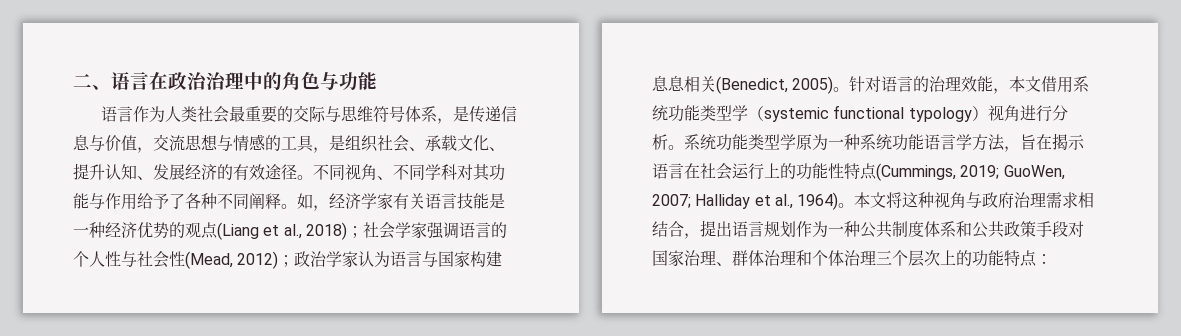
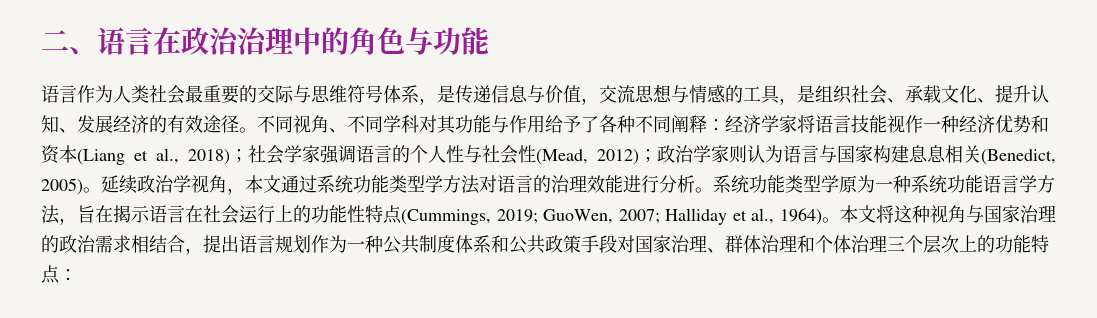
[281,193,329,211] 。如， -> [707,119,725,131] ：
[393,193,425,209] 有关 -> [797,115,815,133] 将
[489,193,505,209] 是 -> [887,115,923,133] 视作
[169,222,218,239] 的观点 -> [1031,115,1049,133] [41,145,77,164] 和资本
(359, 259) none -> [729,145,747,163] 则
[849,76,1090,94] [652,105,1020,122] 针对语言的治理效能，本文借用系统功能类型学（systemic functional typology）视角 -> [101,175,623,195] 延续政治学视角，本文通过系统功能类型学方法对语言的治理效能
[982,192,1047,208] 政府治理 -> [983,205,1056,223] [41,235,96,253] 国家治理的政治

